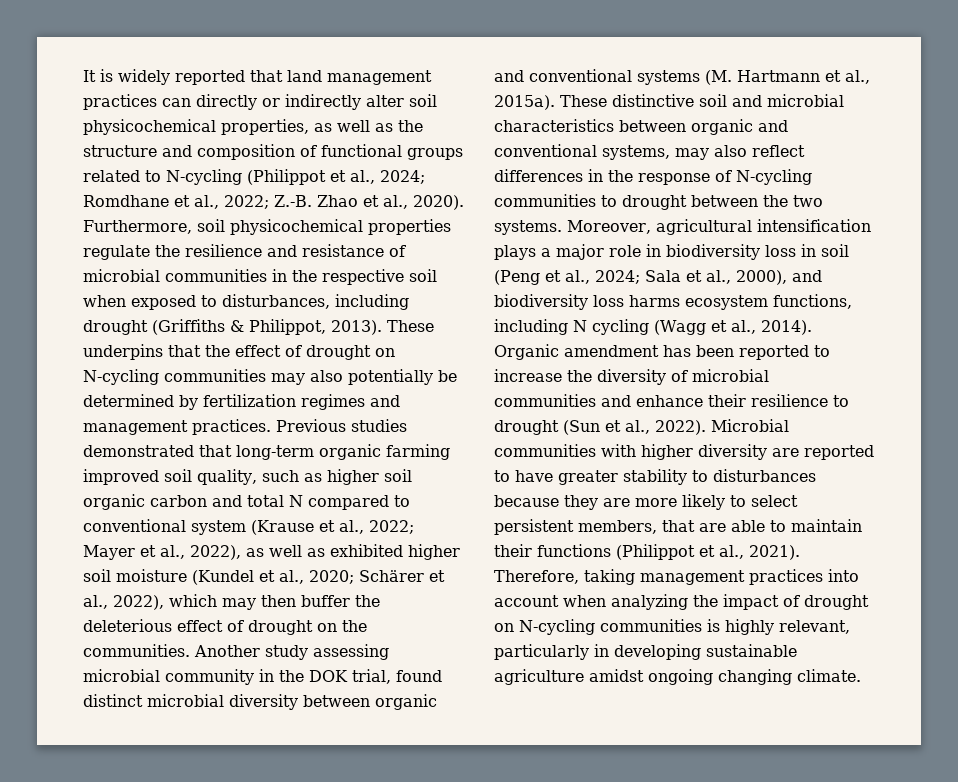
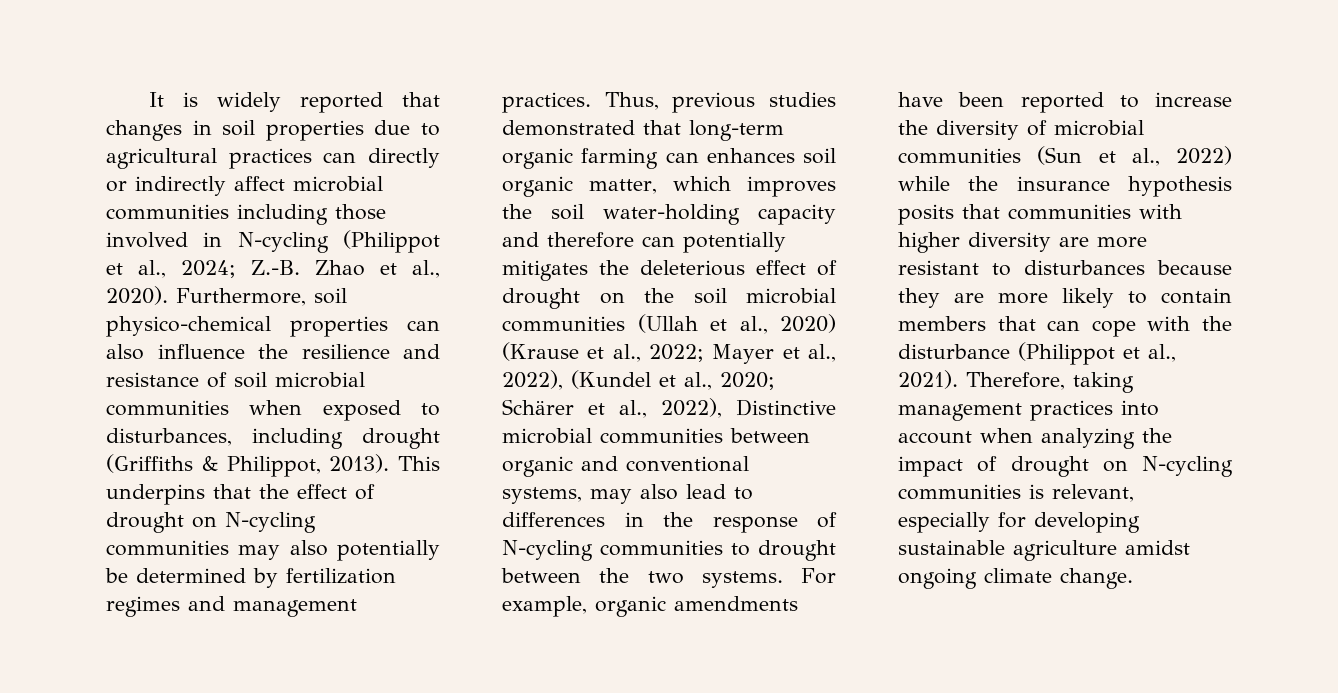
[287,70,432,85] land management -> [106,120,440,141] [106,148,217,169] changes in soil properties due to agricultural
[366,94,437,107] [83,119,423,135] [83,144,463,160] [83,170,161,182] alter soil physicochemical properties, as well as the structure and composition of functional groups related to -> [234,176,383,192] [106,204,386,225] [106,232,223,248] affect microbial communities including those involved in
[83,195,269,209] Romdhane et al., 2022; -> (236, 269) none
[230,219,451,235] [83,245,150,260] physicochemical properties regulate -> [106,316,440,337] [106,344,245,360] physico-chemical properties can also influence
[83,269,437,285] microbial communities in the respective soil -> [234,372,365,388] [106,400,229,416] soil microbial communities
[387,320,434,332] These -> [398,456,440,471] This
[276,419,346,432] Previous -> [604,92,756,113] Thus, previous
[83,469,412,485] [83,494,410,510] [83,519,246,535] improved soil quality, such as higher soil organic carbon and total N compared to conventional system -> [665,148,836,164] [502,176,836,197] [502,204,836,225] [502,232,786,253] [502,260,837,281] [502,288,836,309] [502,314,836,334] can enhances soil organic matter, which improves the soil water-holding capacity and therefore can potentially mitigates the deleterious effect of drought on the soil microbial communities (Ullah et al., 2020)
[246,544,460,560] [83,569,187,582] as well as exhibited higher soil moisture -> (563, 380) none
[169,594,380,610] [83,619,367,635] [83,644,389,660] [83,669,442,685] [83,694,437,710] [494,69,870,85] [494,94,844,110] [494,119,614,132] which may then buffer the deleterious effect of drought on the communities. Another study assessing microbial community in the DOK trial, found distinct microbial diversity between organic and conventional systems (M. Hartmann et al., 2015a). These distinctive soil and microbial characteristics -> [736,399,836,416] [502,428,723,444] Distinctive microbial communities
[752,145,805,157] reflect -> [686,484,753,500] lead to
[567,219,871,235] [494,244,849,260] [494,270,822,285] [494,294,852,310] [494,319,812,335] [494,344,691,360] Moreover, agricultural intensification plays a major role in biodiversity loss in soil (Peng et al., 2024; Sala et al., 2000), and biodiversity loss harms ecosystem functions, including N cycling (Wagg et al., 2014). Organic amendment has -> [801,568,836,584] [502,596,798,617] [898,92,943,107] For example, organic amendments have
[601,394,849,407] [494,419,789,435] and enhance their resilience to drought (Sun et al., 2022). Microbial -> [1037,146,1232,166] [898,176,1232,197] [898,204,1000,225] (Sun et al., 2022) while the insurance hypothesis posits that
[804,445,874,460] [494,469,687,485] reported to have greater stability -> [1097,237,1147,248] [898,260,979,275] more resistant
[751,495,798,507] [494,519,862,535] [494,544,611,557] select persistent members, that are able to maintain their functions -> [1161,288,1232,304] [898,316,1232,337] [898,344,1010,359] contain members that can cope with the disturbance
[725,619,850,635] [494,644,609,660] highly relevant, particularly in -> [1052,484,1134,502] [898,512,1026,533] relevant, especially for
[718,669,861,685] changing climate. -> [984,568,1133,589] climate change.

